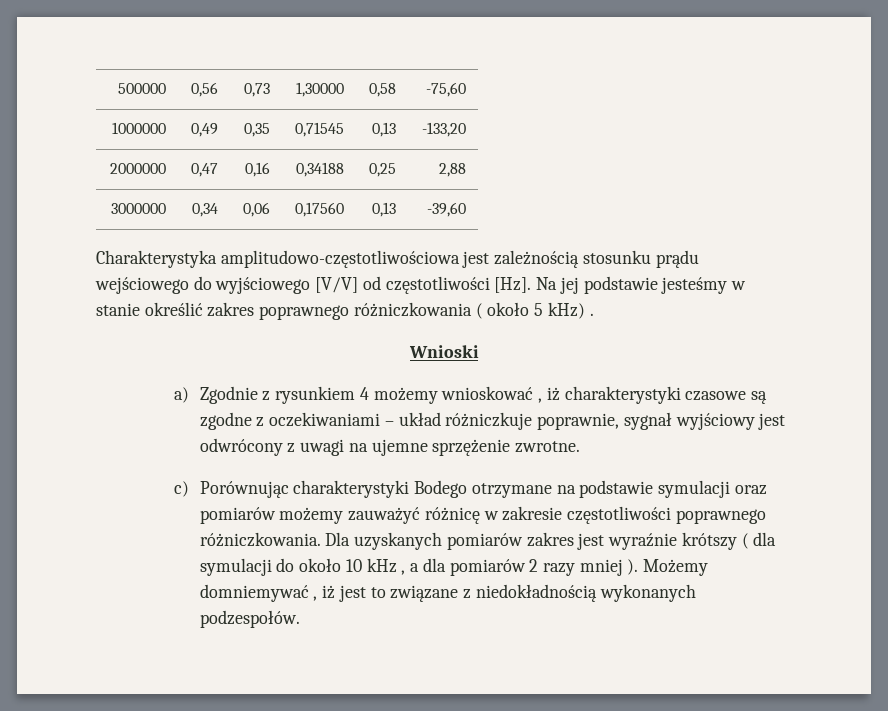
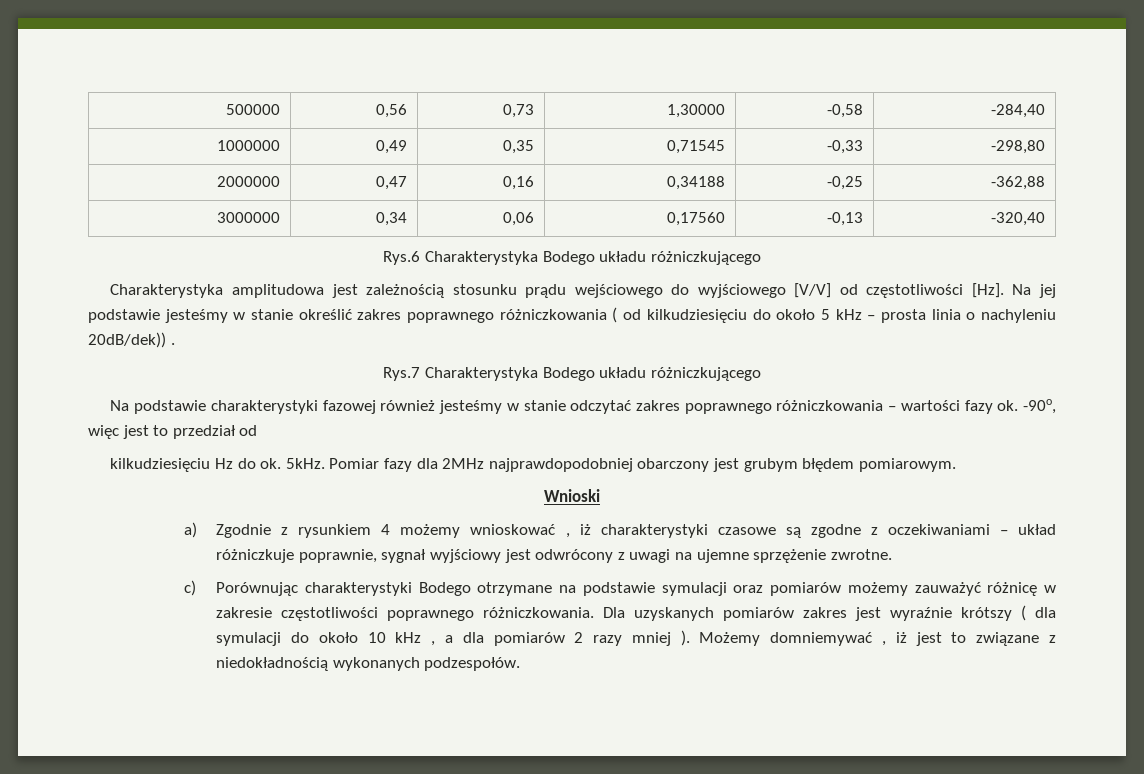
[368,83,396,97] [425,82,466,97] 0,58 | -75,60 -> [827,104,864,118] [991,104,1046,118] -0,58 | -284,40
[371,122,396,137] [421,122,466,137] 0,13 | -133,20 -> [827,140,864,154] [991,140,1046,154] -0,33 | -298,80
[368,163,396,177] [438,163,466,177] 0,25 | 2,88 -> [827,176,864,190] [991,176,1046,190] -0,25 | -362,88
[371,202,396,217] [426,202,466,217] [96,250,460,268] 0,13 | -39,60 // Charakterystyka amplitudowo-częstotliwościowa -> [827,212,864,226] [991,212,1046,226] [383,251,761,265] [110,284,324,298] -0,13 | -320,40 // Rys.6 Charakterystyka Bodego układu różniczkującego // Charakterystyka amplitudowa
[487,302,594,319] około 5 kHz) . -> [623,309,1057,323] [88,332,175,348] [383,367,761,381] [110,399,1057,414] [88,425,258,439] [110,458,956,472] od kilkudziesięciu do około 5 kHz – prosta linia o nachyleniu 20dB/dek)) . // Rys.7 Charakterystyka Bodego układu różniczkującego // Na podstawie charakterystyki fazowej również jesteśmy w stanie odczytać zakres poprawnego różniczkowania – wartości fazy ok. -90o, więc jest to przedział od // kilkudziesięciu Hz do ok. 5kHz. Pomiar fazy dla 2MHz najprawdopodobniej obarczony jest grubym błędem pomiarowym.

